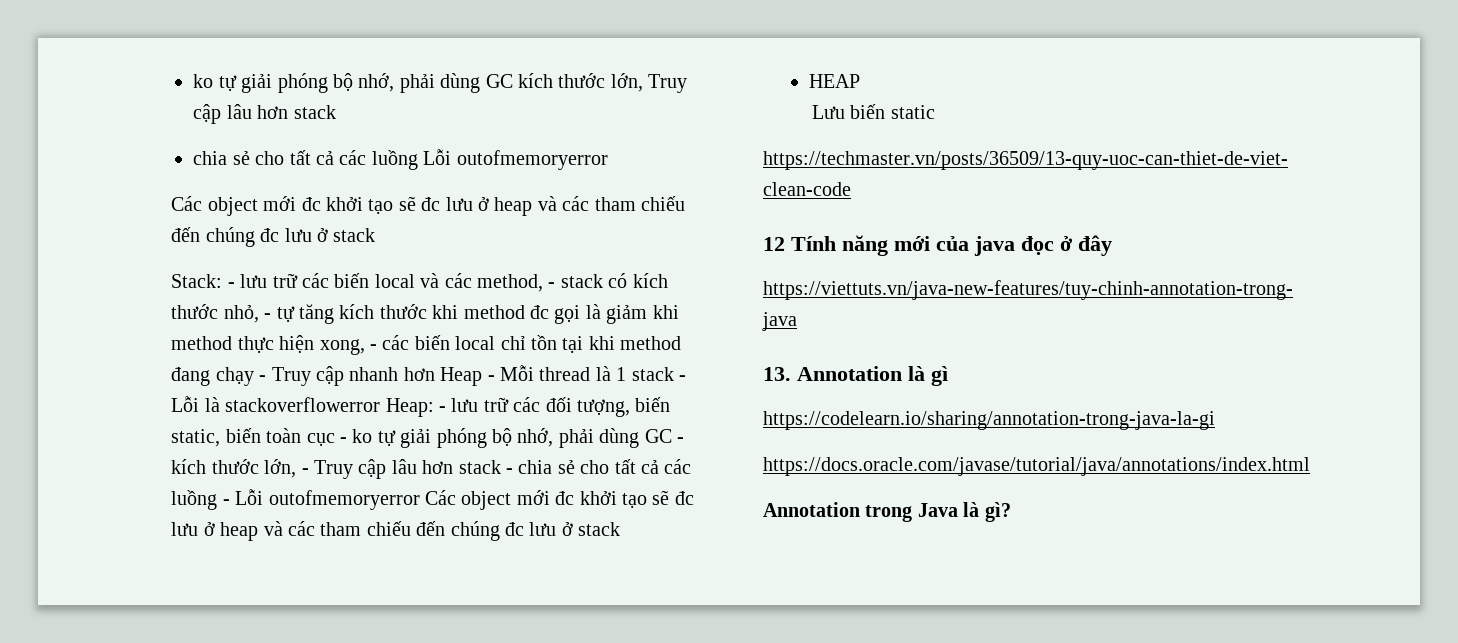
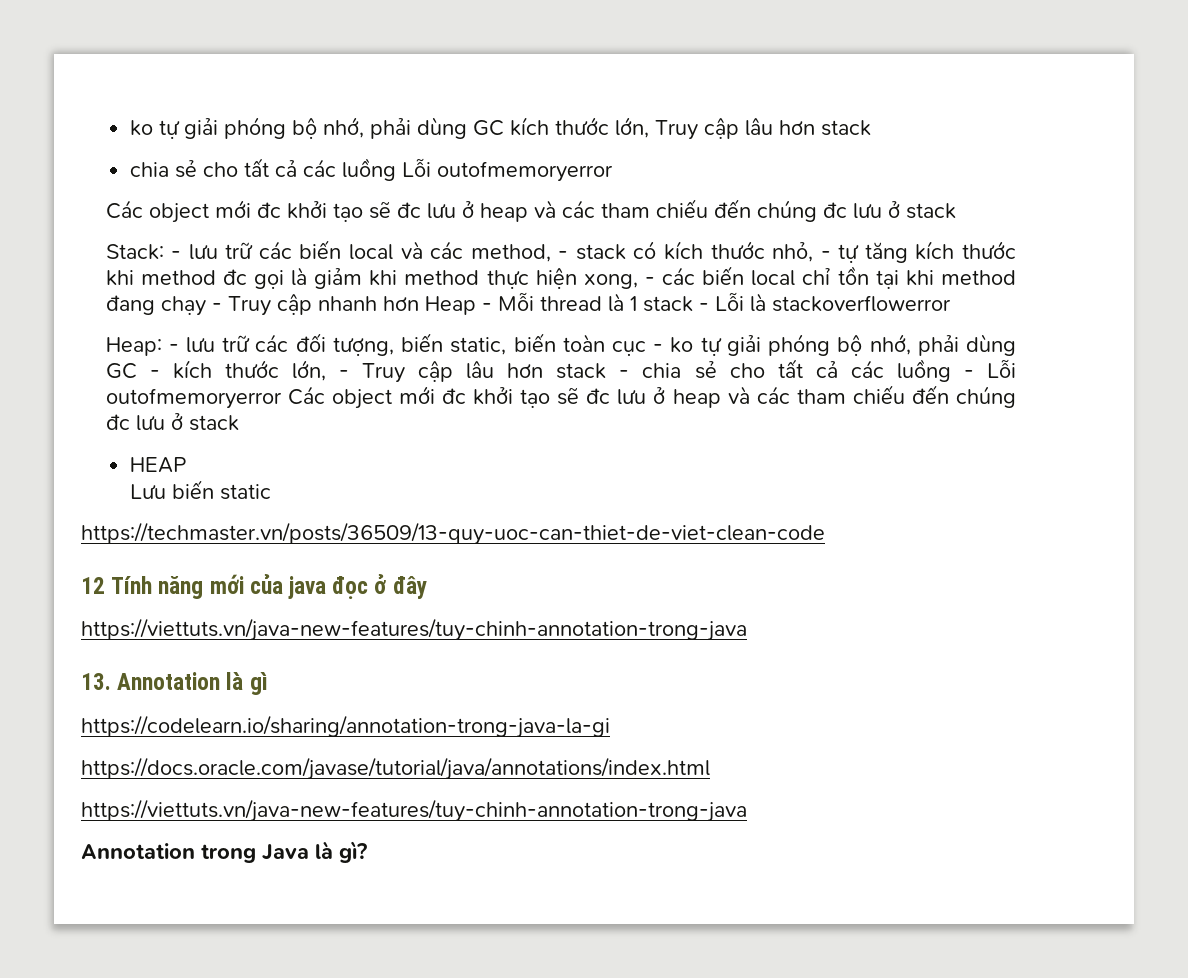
(381, 404) none -> (951, 303) //
(1310, 466) none -> [81,799,747,822] // https://viettuts.vn/java-new-features/tuy-chinh-annotation-trong-java

